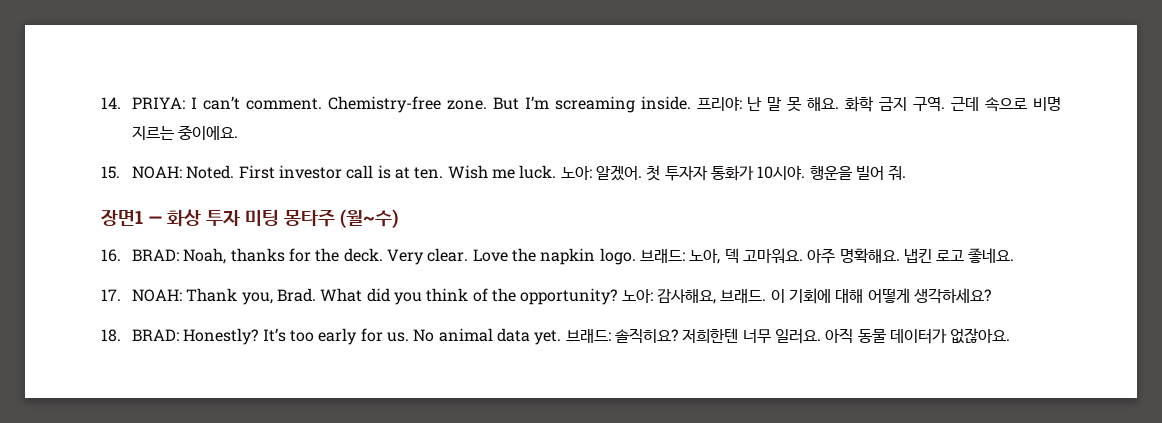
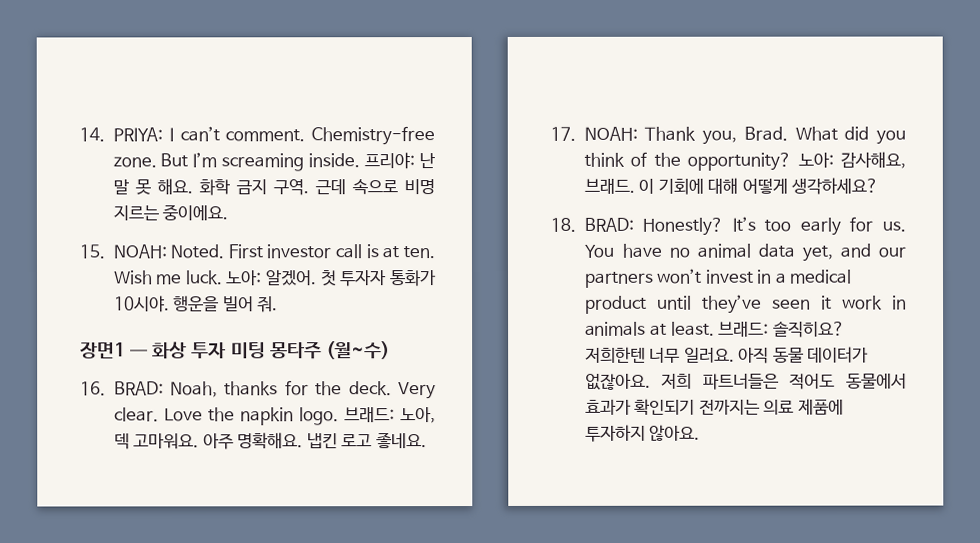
[413,328,562,345] No animal data yet. -> [583,243,906,262] [584,268,853,288] [584,294,907,314] [584,321,715,336] You have no animal data yet, and our partners won’t invest in a medical product until they’ve seen it work in animals at least.
(1011, 336) none -> [661,373,907,390] [584,398,844,416] [584,424,701,442] 저희 파트너들은 적어도 동물에서 효과가 확인되기 전까지는 의료 제품에 투자하지 않아요.

